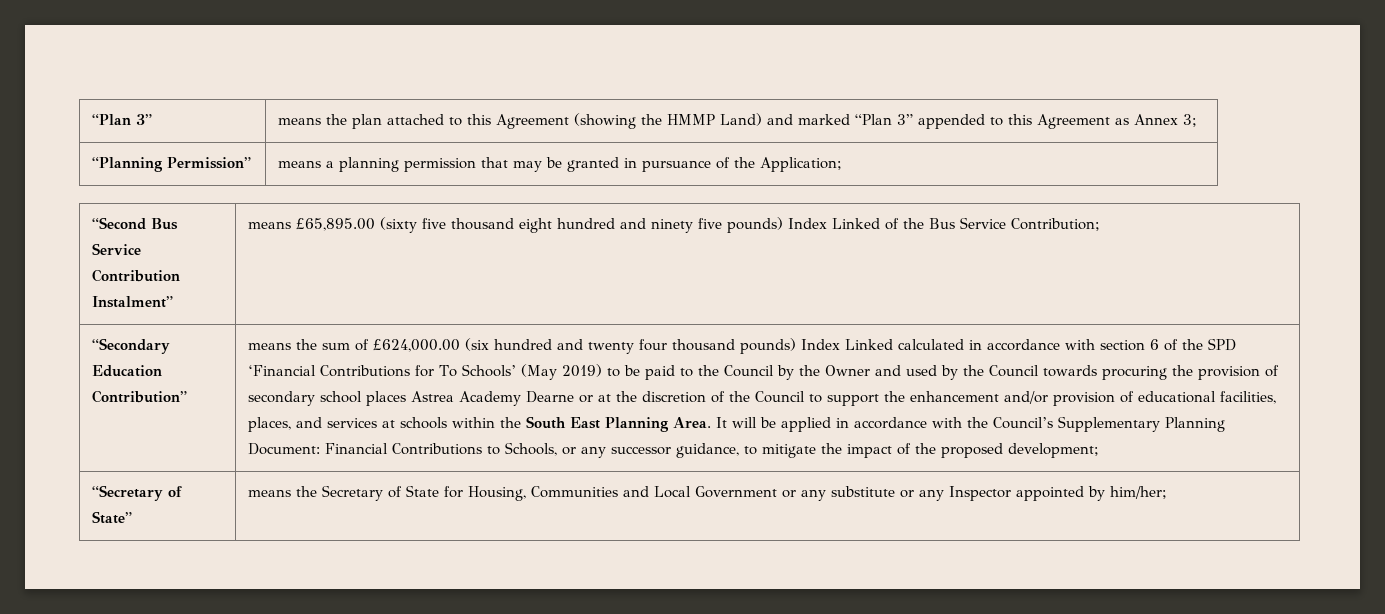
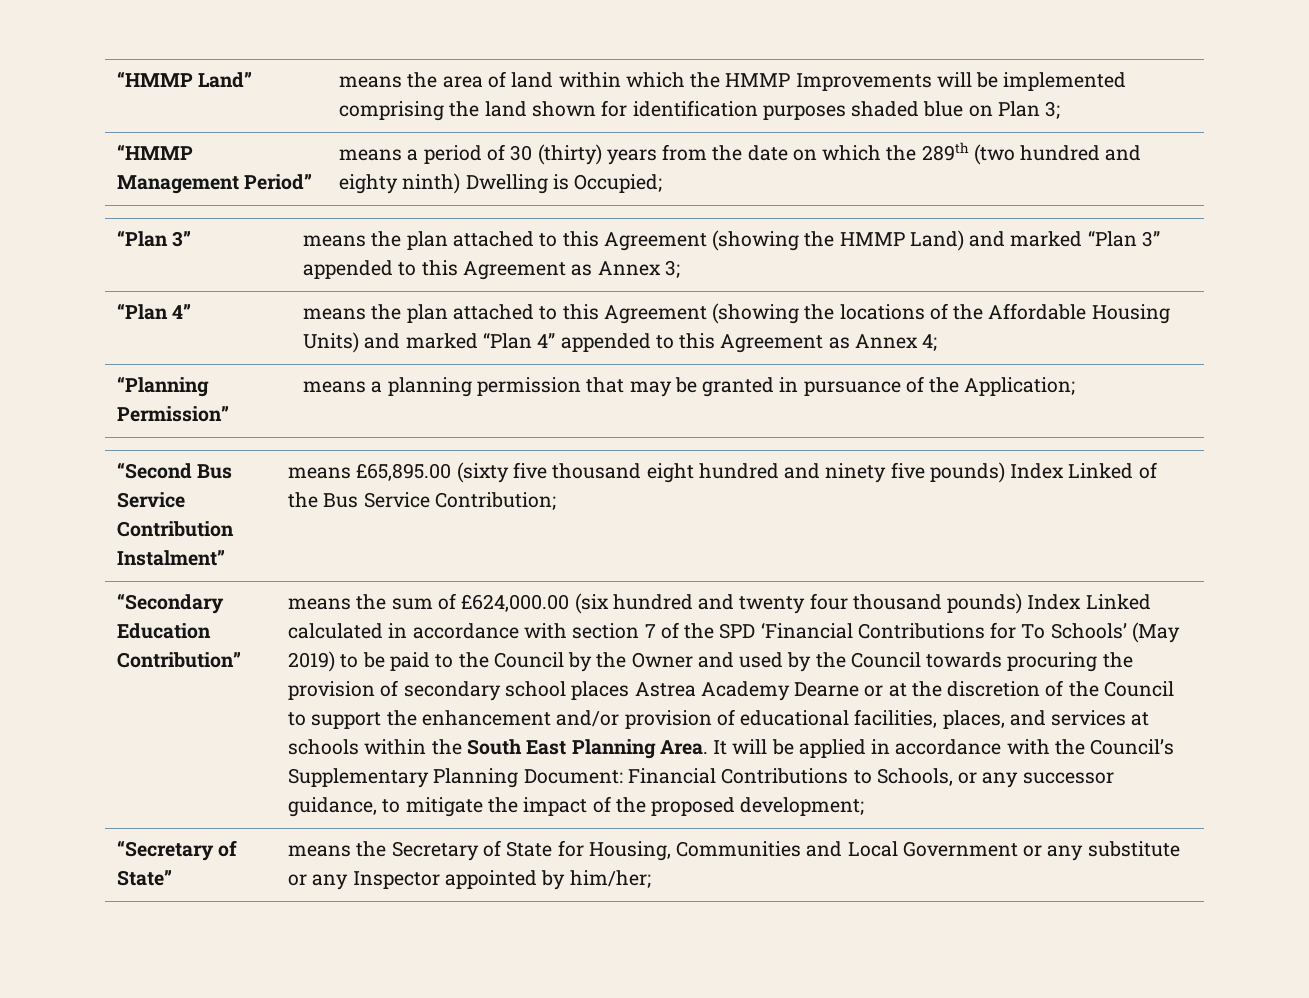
(92, 119) none -> [117,71,253,88] [339,71,1127,91] [339,100,1061,121] [117,144,194,160] [117,174,313,194] [339,142,1142,165] [339,173,663,194] “HMMP Land” | means the area of land within which the HMMP Improvements will be implemented comprising the land shown for identification purposes shaded blue on Plan 3; // “HMMP Management Period” | means a period of 30 (thirty) years from the date on which the 289th (two hundred and eighty ninth) Dwelling is Occupied; //
(1198, 120) none -> [117,303,192,320] [303,303,1170,324] [303,332,938,353] // “Plan 4” | means the plan attached to this Agreement (showing the locations of the Affordable Housing Units) and marked “Plan 4” appended to this Agreement as Annex 4;
[1150,339,1160,350] 6 -> [644,624,656,638] 7

